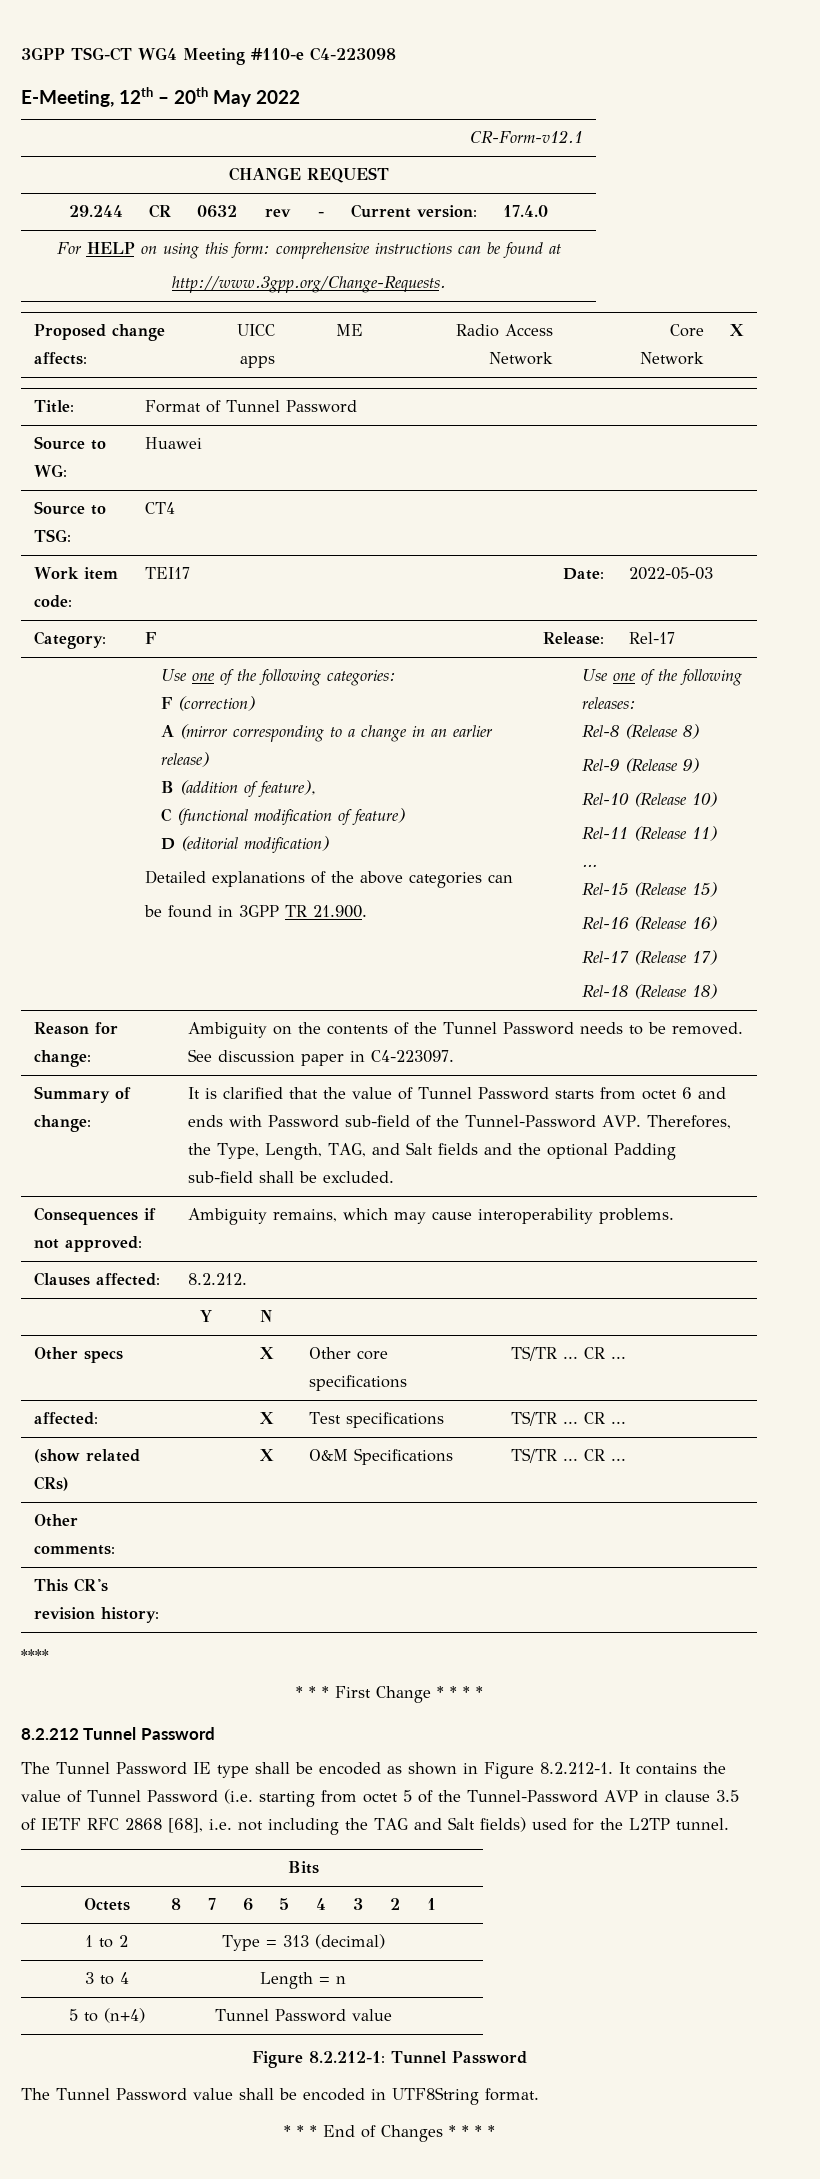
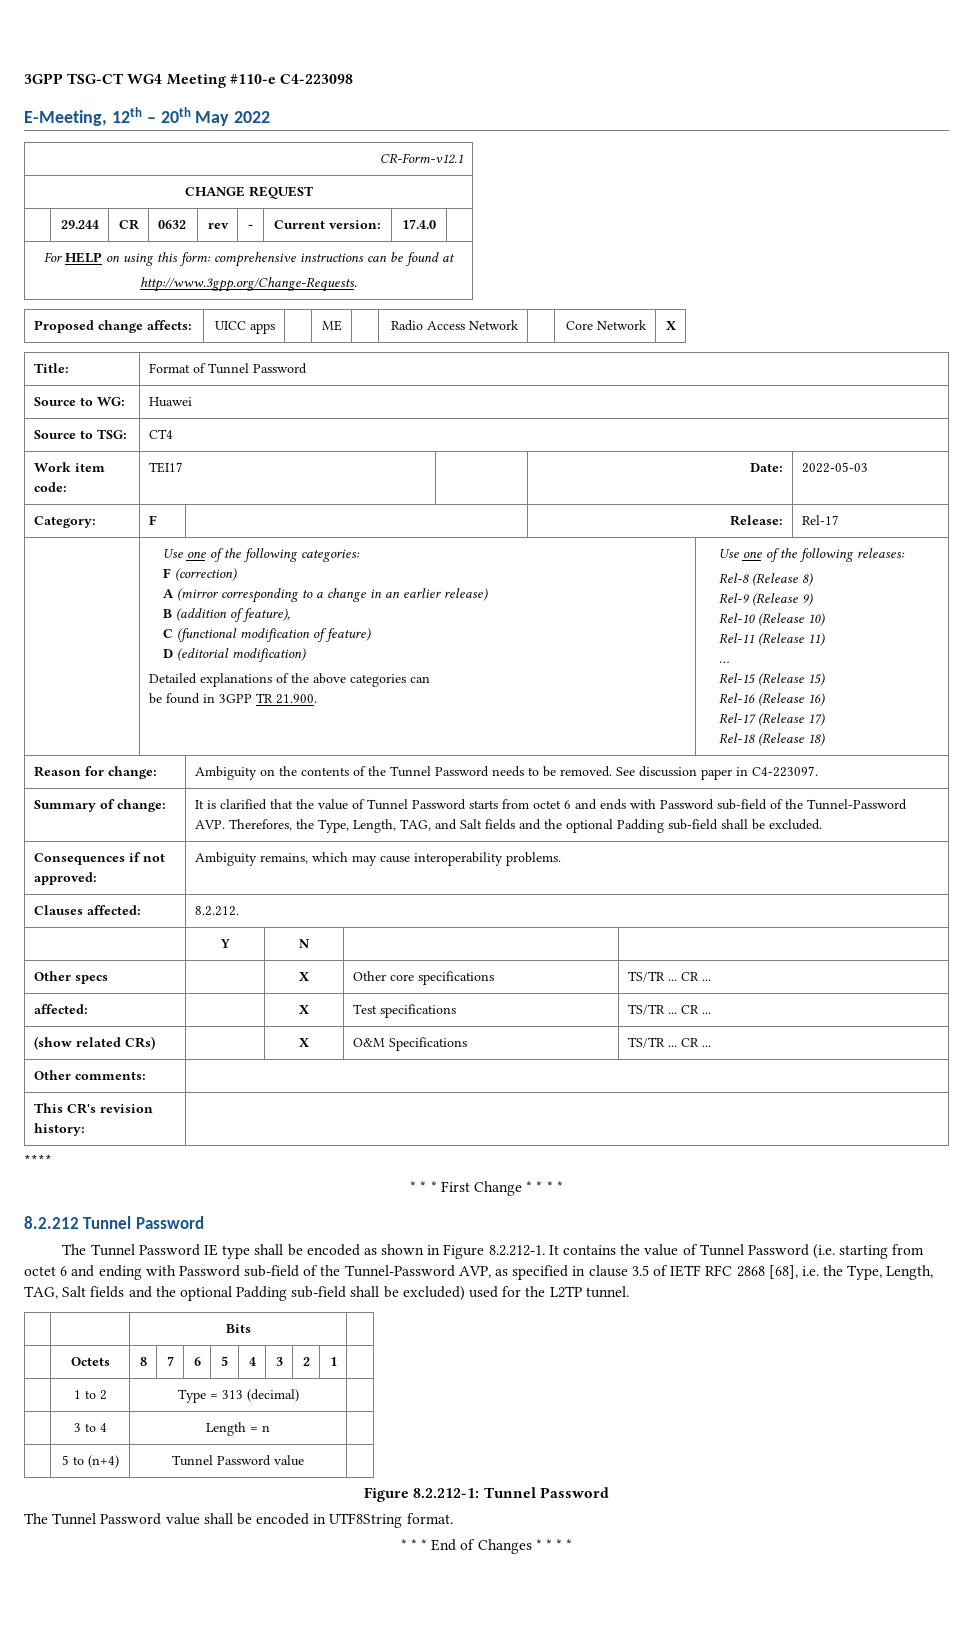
[402,1790,638,1803] 5 of the Tunnel-Password AVP -> [60,1265,569,1280] 6 and ending with Password sub-field of the Tunnel-Password AVP, as specified
[238,1817,526,1835] not including the TAG and Salt fields) -> [823,1265,934,1280] [24,1286,465,1301] the Type, Length, TAG, Salt fields and the optional Padding sub-field shall be excluded)

